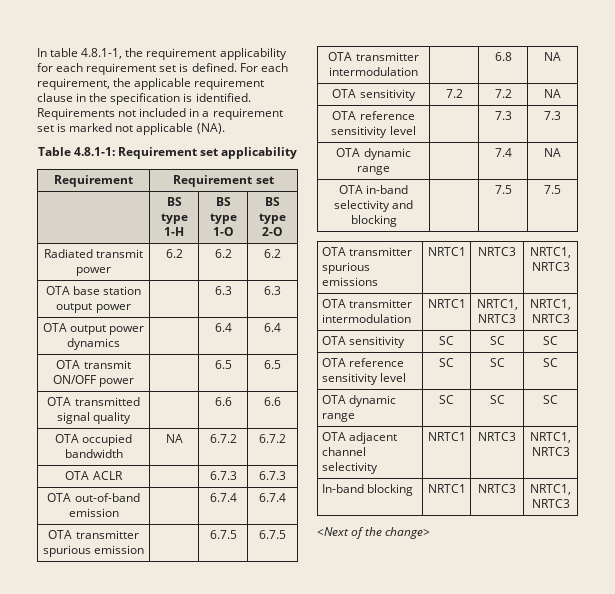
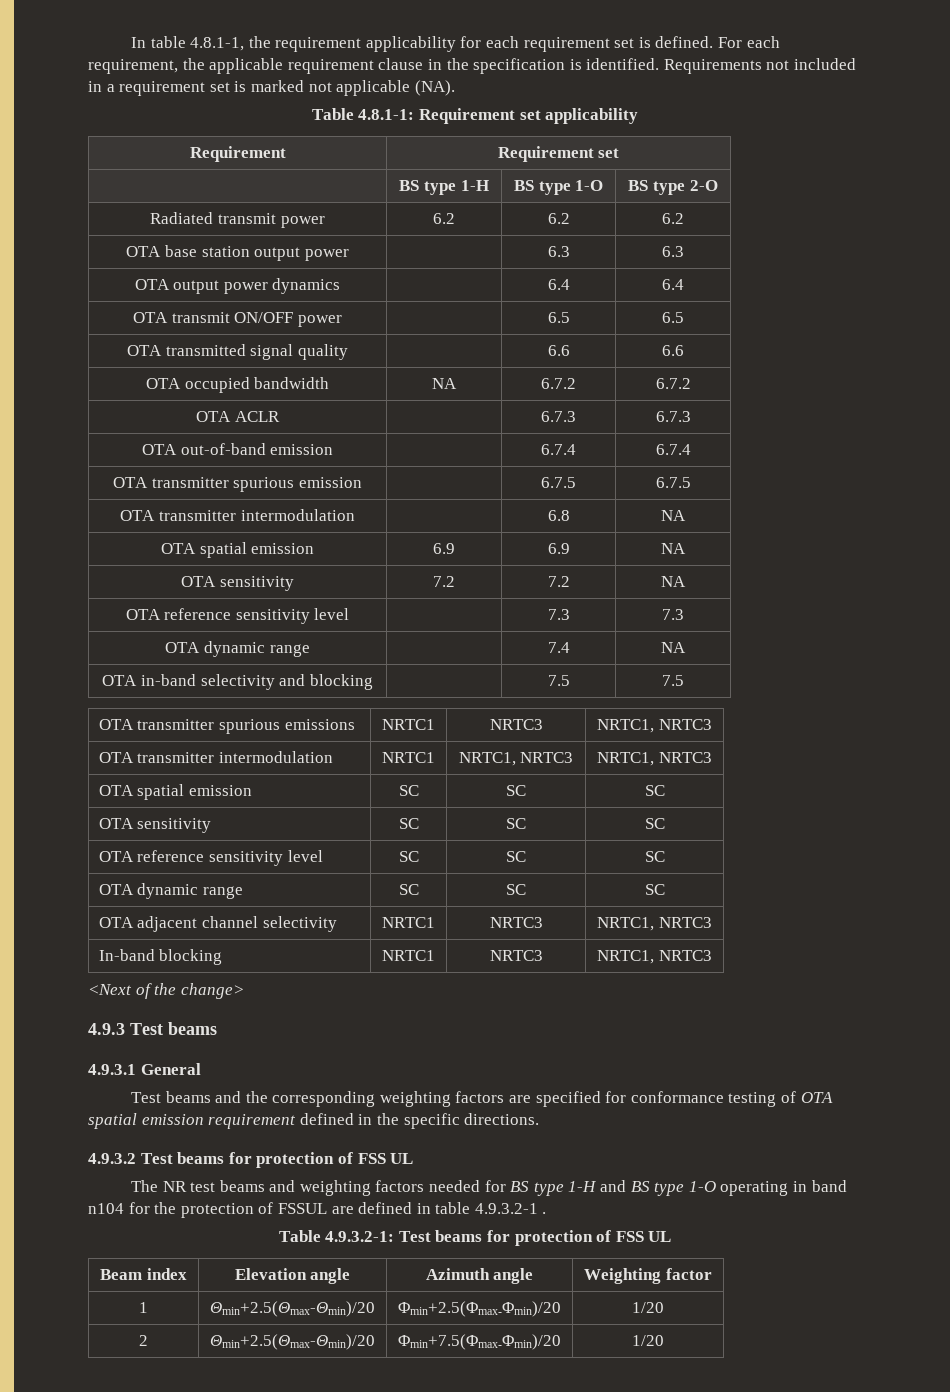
(561, 56) none -> [160,542,315,558] [433,543,455,554] [547,543,570,554] [661,543,686,554] // OTA spatial emission | 6.9 | 6.9 | NA
(570, 318) none -> [98,784,253,800] [398,785,419,796] [506,785,526,796] [644,785,665,796] // OTA spatial emission | SC | SC | SC
(431, 533) none -> [88,1022,217,1035] [88,1063,201,1075] [130,1091,833,1107] [88,1113,540,1129] [88,1152,414,1168] [130,1180,847,1196] [88,1202,547,1218] [278,1230,672,1246] [100,1268,187,1280] [234,1268,351,1284] [425,1268,534,1284] [584,1268,712,1284] [139,1302,148,1313] [210,1301,375,1317] [398,1301,561,1317] [632,1302,664,1313] [139,1335,148,1346] [210,1334,375,1350] [398,1334,561,1350] [632,1335,664,1346] // 4.9.3 Test beams // 4.9.3.1 General // Test beams and the corresponding weighting factors are specified for conformance testing of OTA spatial emission requirement defined in the specific directions. // 4.9.3.2 Test beams for protection of FSS UL // The NR test beams and weighting factors needed for BS type 1-H and BS type 1-O operating in band n104 for the protection of FSSUL are defined in table 4.9.3.2-1 . // Table 4.9.3.2-1: Test beams for protection of FSS UL // Beam index | Elevation angle | Azimuth angle | Weighting factor // 1 | Θmin+2.5(Θmax-Θmin)/20 | Φmin+2.5(Φmax-Φmin)/20 | 1/20 // 2 | Θmin+2.5(Θmax-Θmin)/20 | Φmin+7.5(Φmax-Φmin)/20 | 1/20

